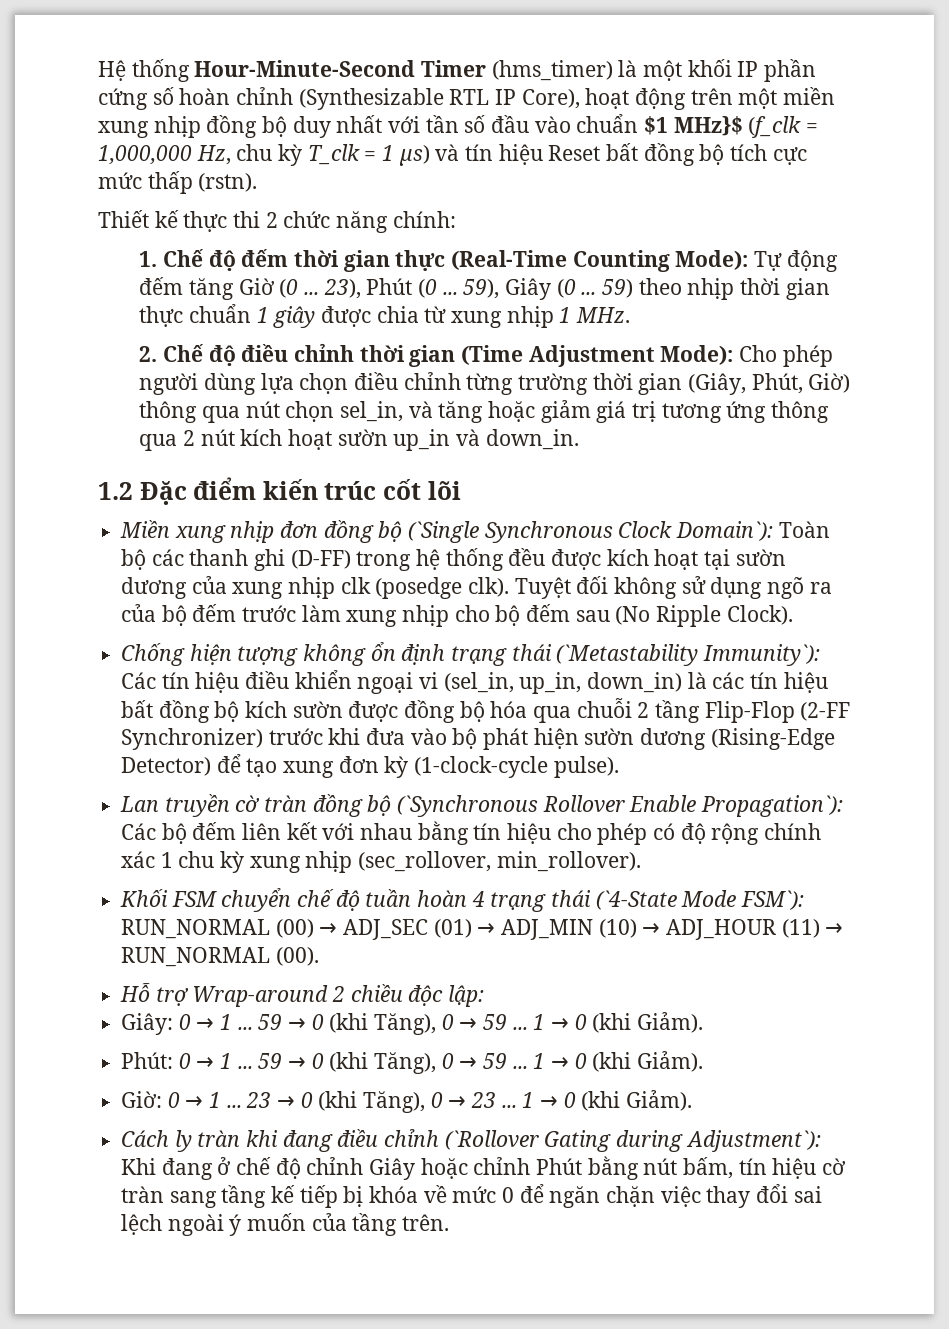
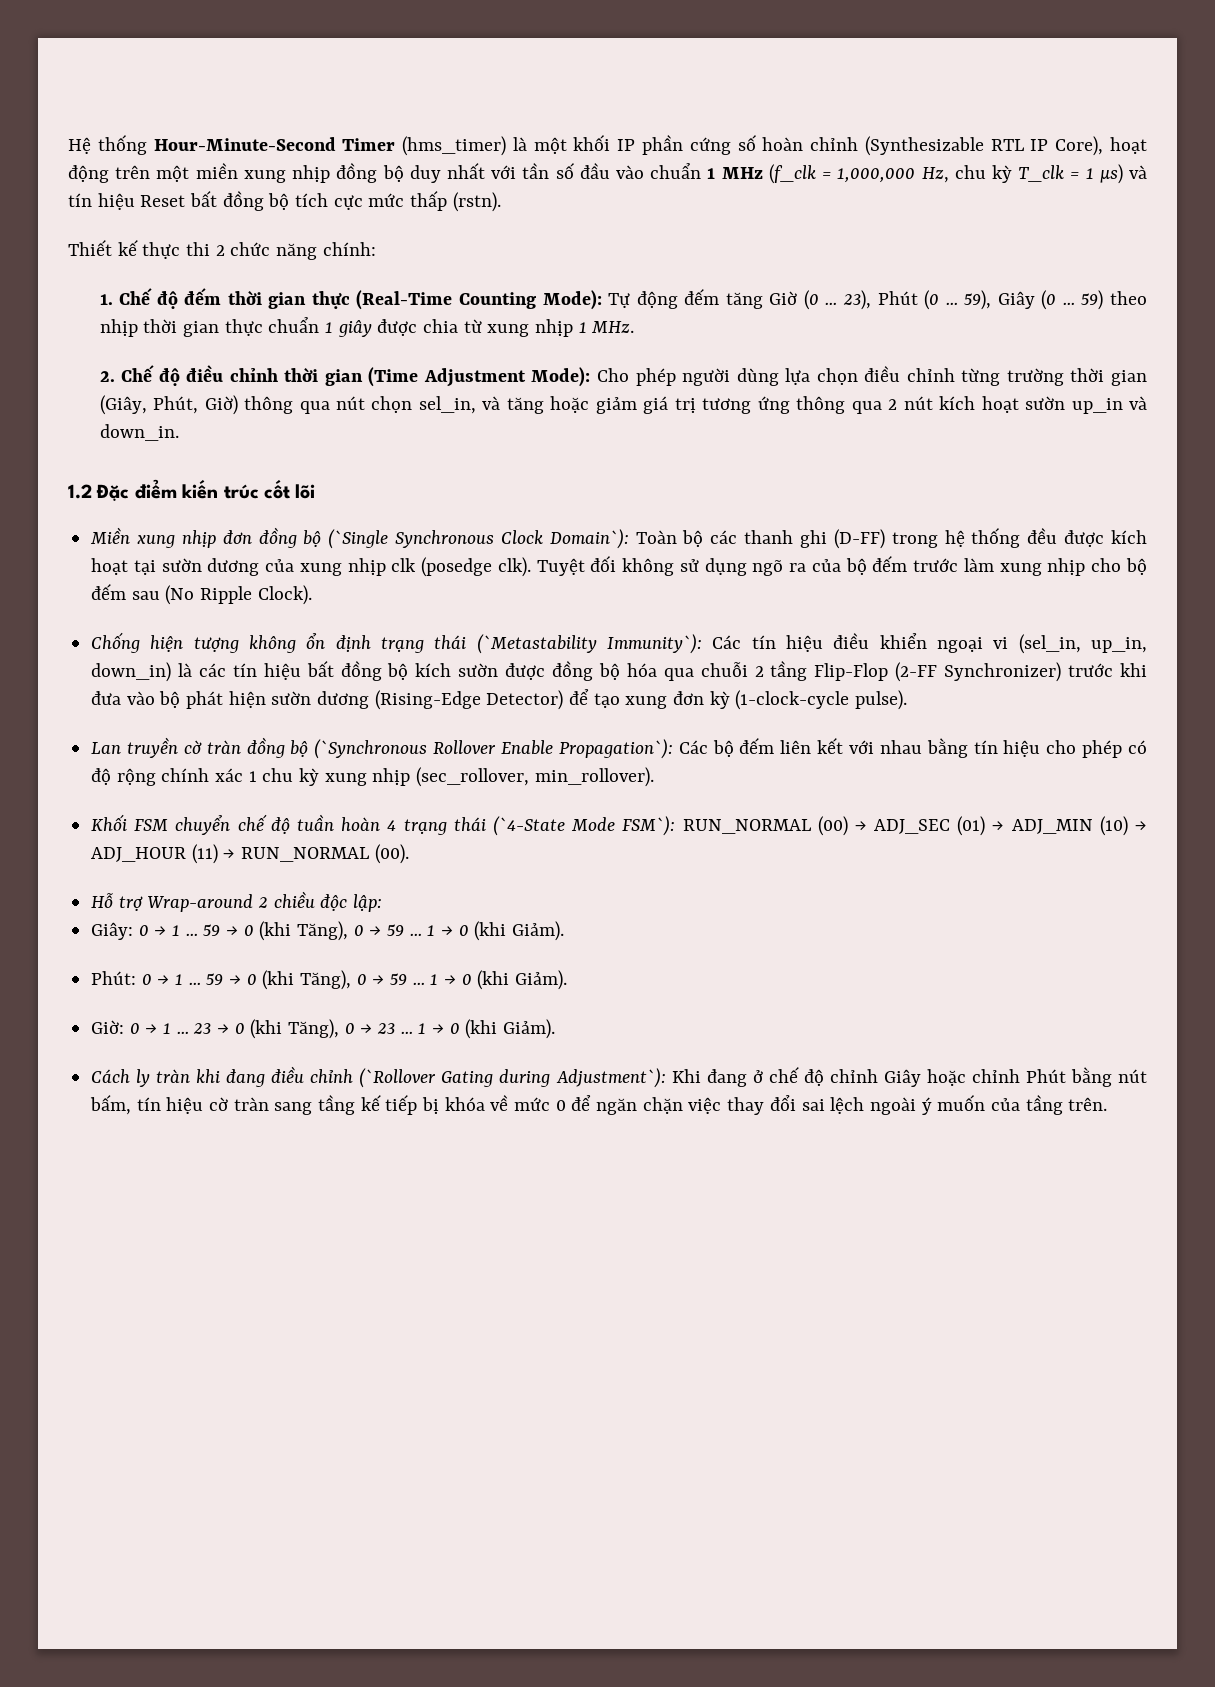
[644,116,743,136] $1 MHz}$ -> [707,167,763,179] 1 MHz

